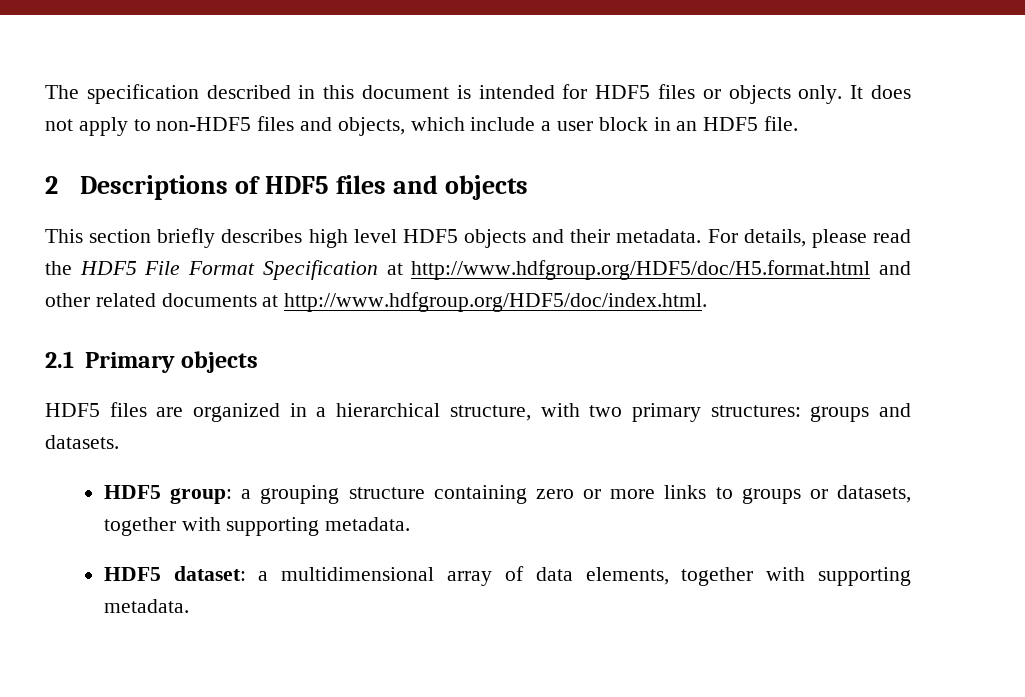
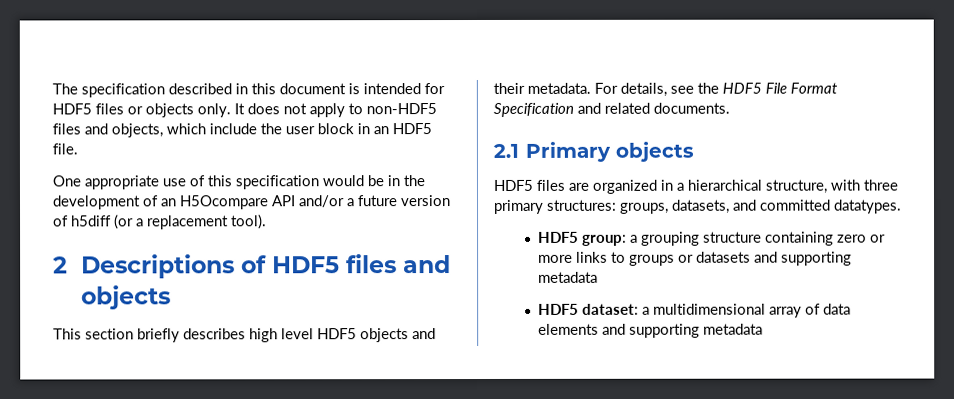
[541,121,552,131] a -> [260,123,282,135] the
(799, 123) none -> [52,175,425,190] [52,195,451,210] [53,214,267,230] // One appropriate use of this specification would be in the development of an H5Ocompare API and/or a future version of h5diff (or a replacement tool).
[811,229,911,248] please read -> [670,85,694,94] see
[386,260,911,280] [45,292,708,312] at http://www.hdfgroup.org/HDF5/doc/H5.format.html and other related documents at http://www.hdfgroup.org/HDF5/doc/index.html. -> [577,102,730,114] and related documents.
[589,405,623,417] two -> [863,179,898,191] three
[810,403,912,422] [45,435,119,449] groups and datasets. -> [620,199,902,214] groups, datasets, and committed datatypes.
[836,485,911,503] [103,517,411,536] datasets, together with supporting metadata. -> [696,251,853,266] [538,271,599,283] datasets and supporting metadata
[585,567,912,586] [103,599,189,613] elements, together with supporting metadata. -> [538,323,764,338] elements and supporting metadata

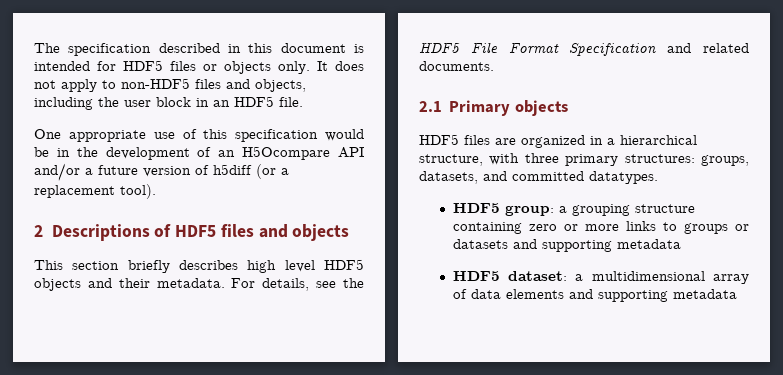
[166,123,257,135] which include -> [34,97,93,110] including

